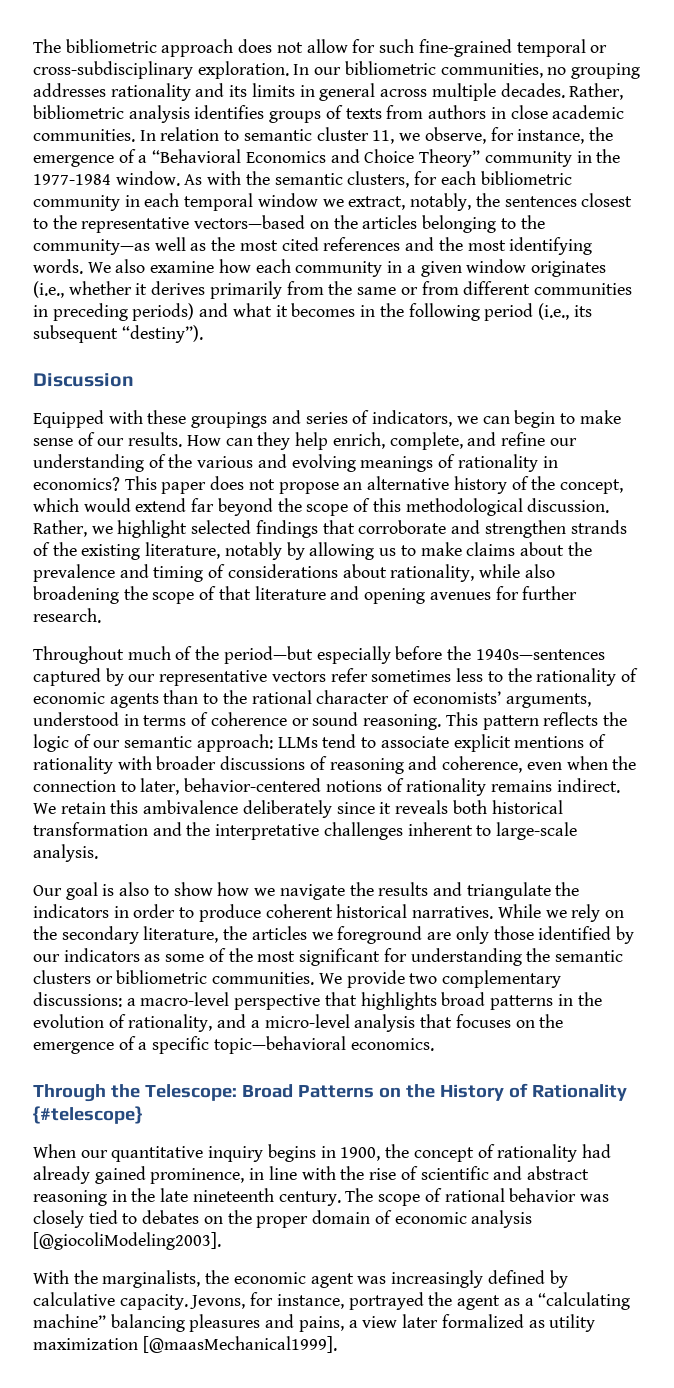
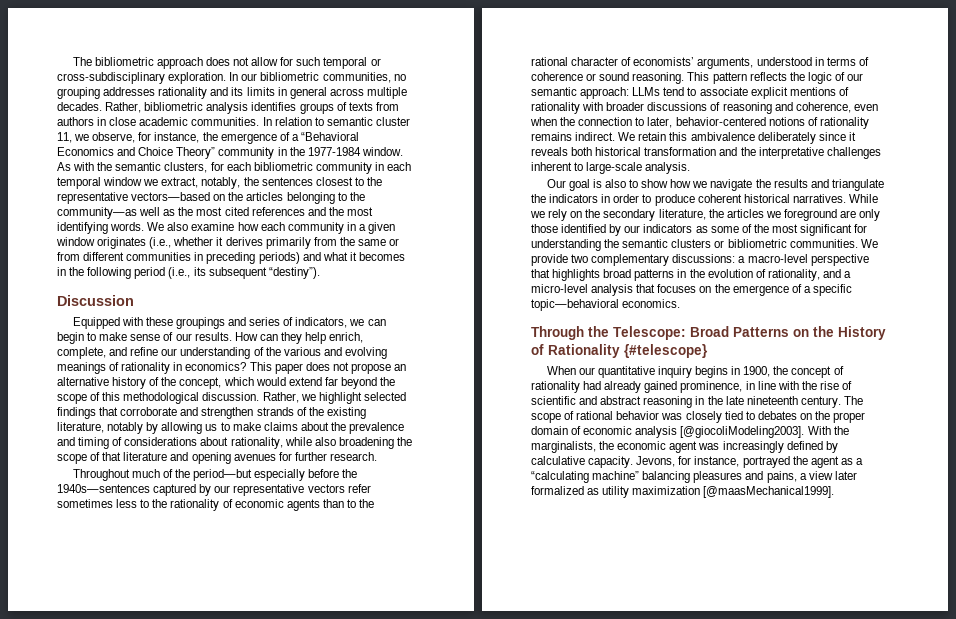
[418,39,512,57] fine-grained -> (321, 61) none
(221, 1241) // -> (805, 432) none

